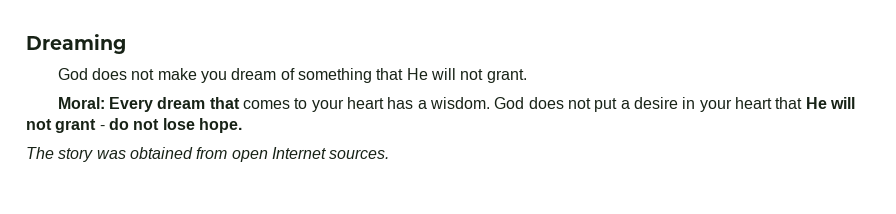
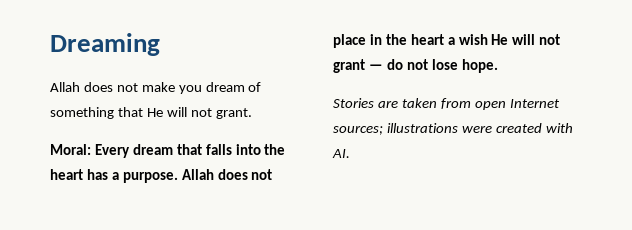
[57,68,88,80] God -> [50,82,80,92] Allah
[243,97,803,112] comes to your heart has a wisdom. God does not put a desire in your heart that -> [205,144,286,155] [50,169,273,183] [333,34,488,48] falls into the heart has a purpose. Allah does not place in the heart a wish
[99,125,105,130] - -> [368,64,383,70] —
[26,147,390,162] The story was obtained from open Internet sources. -> [333,98,560,110] [333,123,573,135] [332,149,350,158] Stories are taken from open Internet sources; illustrations were created with AI.

